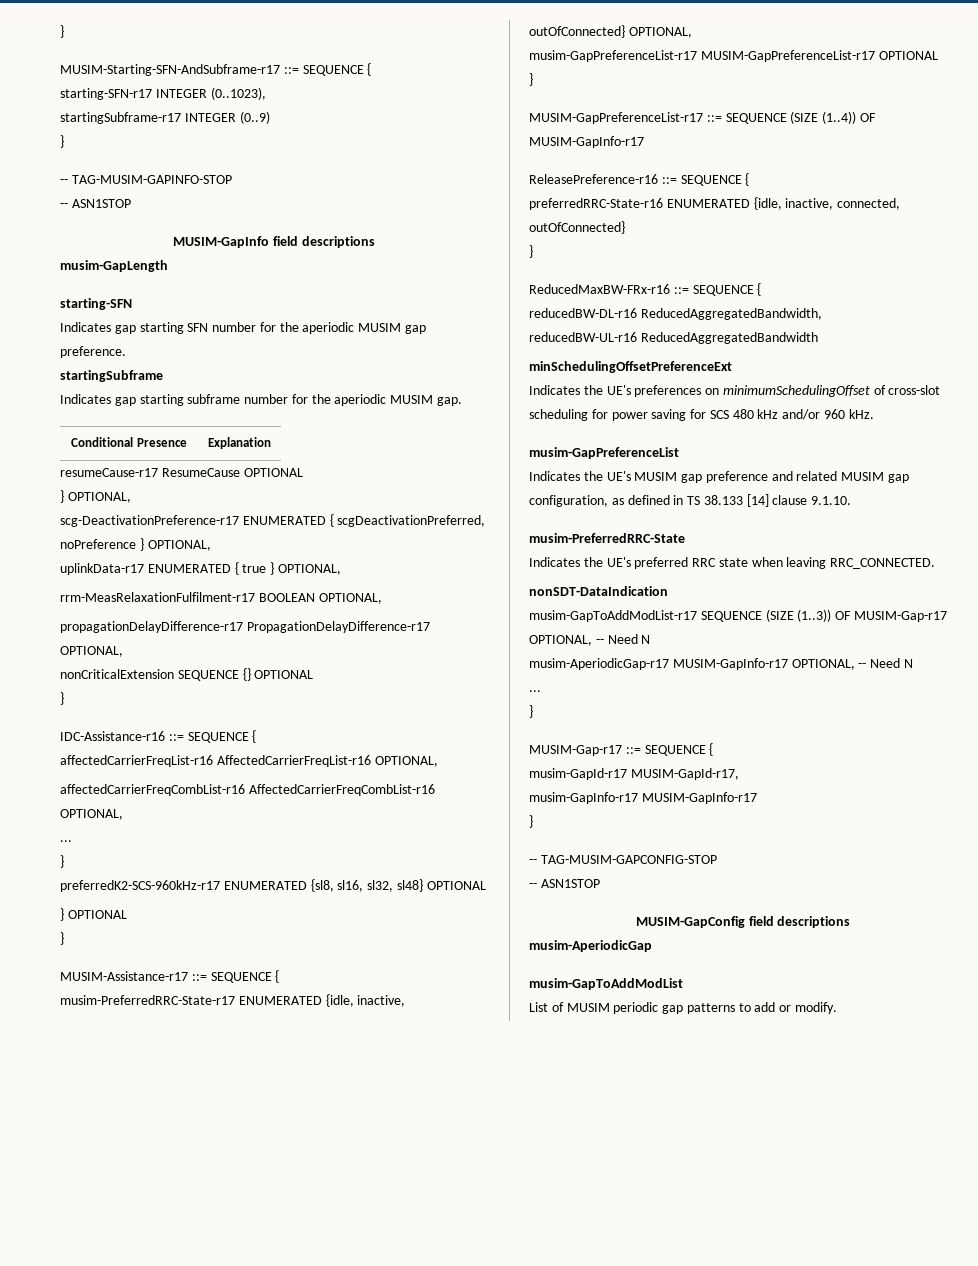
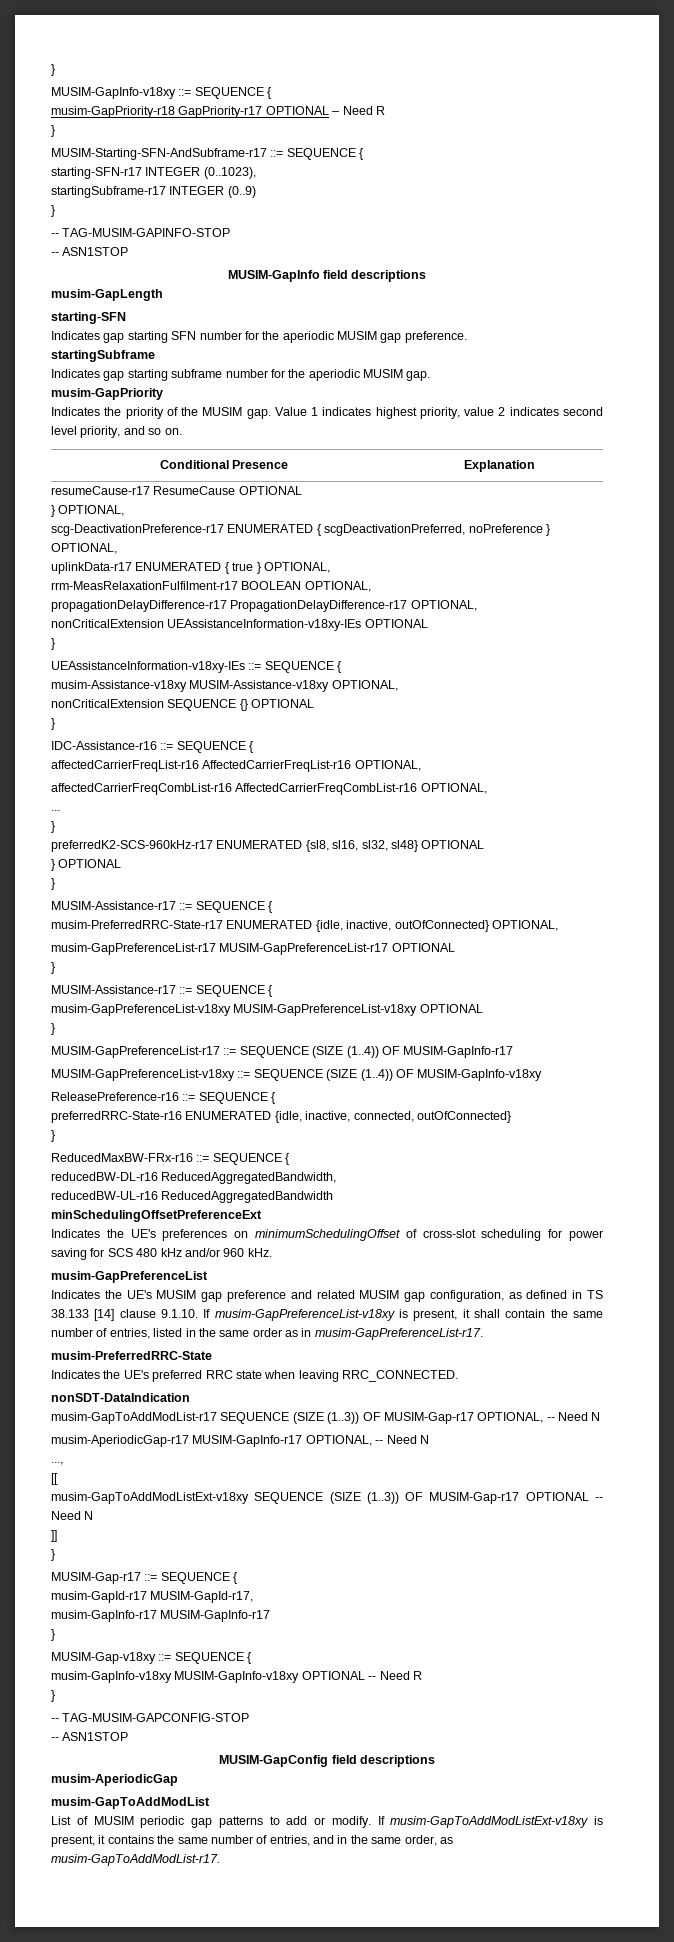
[60,25,64,38] } -> [51,64,55,76] [51,87,272,99] [51,106,385,118] [51,125,55,137] } // MUSIM-GapInfo-v18xy ::= SEQUENCE { // musim-GapPriority-r18 GapPriority-r17 OPTIONAL – Need R // }
(463, 401) none -> [51,388,163,400] [51,407,603,419] [51,426,182,438] // musim-GapPriority // Indicates the priority of the MUSIM gap. Value 1 indicates highest priority, value 2 indicates second level priority, and so on.
(123, 651) none -> [51,619,428,631] [51,638,55,650] [51,661,342,673] [51,680,398,692] // nonCriticalExtension UEAssistanceInformation-v18xy-IEs OPTIONAL // } // UEAssistanceInformation-v18xy-IEs ::= SEQUENCE { // musim-Assistance-v18xy MUSIM-Assistance-v18xy OPTIONAL,
(533, 79) none -> [51,985,273,997] [51,1004,483,1016] [51,1023,55,1035] // MUSIM-Assistance-r17 ::= SEQUENCE { // musim-GapPreferenceList-v18xy MUSIM-GapPreferenceList-v18xy OPTIONAL // }
(644, 142) none -> [51,1069,543,1081] // MUSIM-GapPreferenceList-v18xy ::= SEQUENCE (SIZE (1..4)) OF MUSIM-GapInfo-v18xy
(852, 500) none -> [203,1309,603,1321] [51,1328,483,1340] If musim-GapPreferenceList-v18xy is present, it shall contain the same number of entries, listed in the same order as in musim-GapPreferenceList-r17.
[529,690,541,692] ... -> [51,1462,63,1465] [51,1473,58,1485] [51,1492,603,1504] [51,1511,94,1520] [51,1530,57,1542] ..., // [[ // musim-GapToAddModListExt-v18xy SEQUENCE (SIZE (1..3)) OF MUSIM-Gap-r17 OPTIONAL -- Need N // ]]
(533, 821) none -> [51,1652,252,1664] [51,1671,422,1683] [51,1690,55,1702] // MUSIM-Gap-v18xy ::= SEQUENCE { // musim-GapInfo-v18xy MUSIM-GapInfo-v18xy OPTIONAL -- Need R // }
(838, 1008) none -> [377,1816,603,1828] [51,1835,453,1847] [51,1854,220,1866] If musim-GapToAddModListExt-v18xy is present, it contains the same number of entries, and in the same order, as musim-GapToAddModList-r17.

